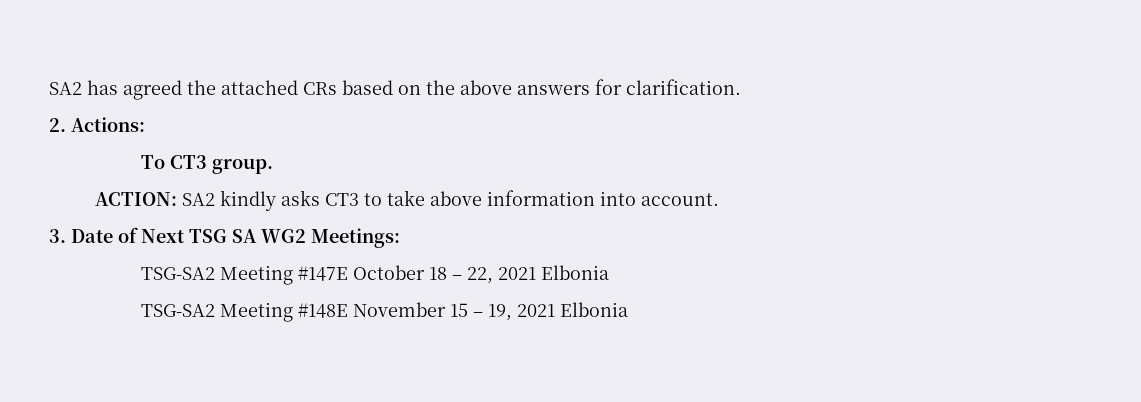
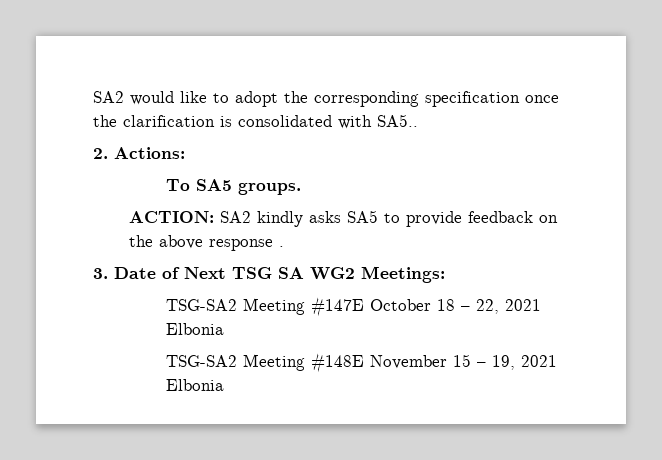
[49,79,741,100] SA2 has agreed the attached CRs based on the above answers for clarification. -> [93,91,559,107] [93,114,418,129] SA2 would like to adopt the corresponding specification once the clarification is consolidated with SA5..
[170,155,274,174] CT3 group. -> [195,179,301,195] SA5 groups.
[325,190,720,206] CT3 to take above information into account. -> [347,210,559,227] [129,235,285,251] SA5 to provide feedback on the above response .

